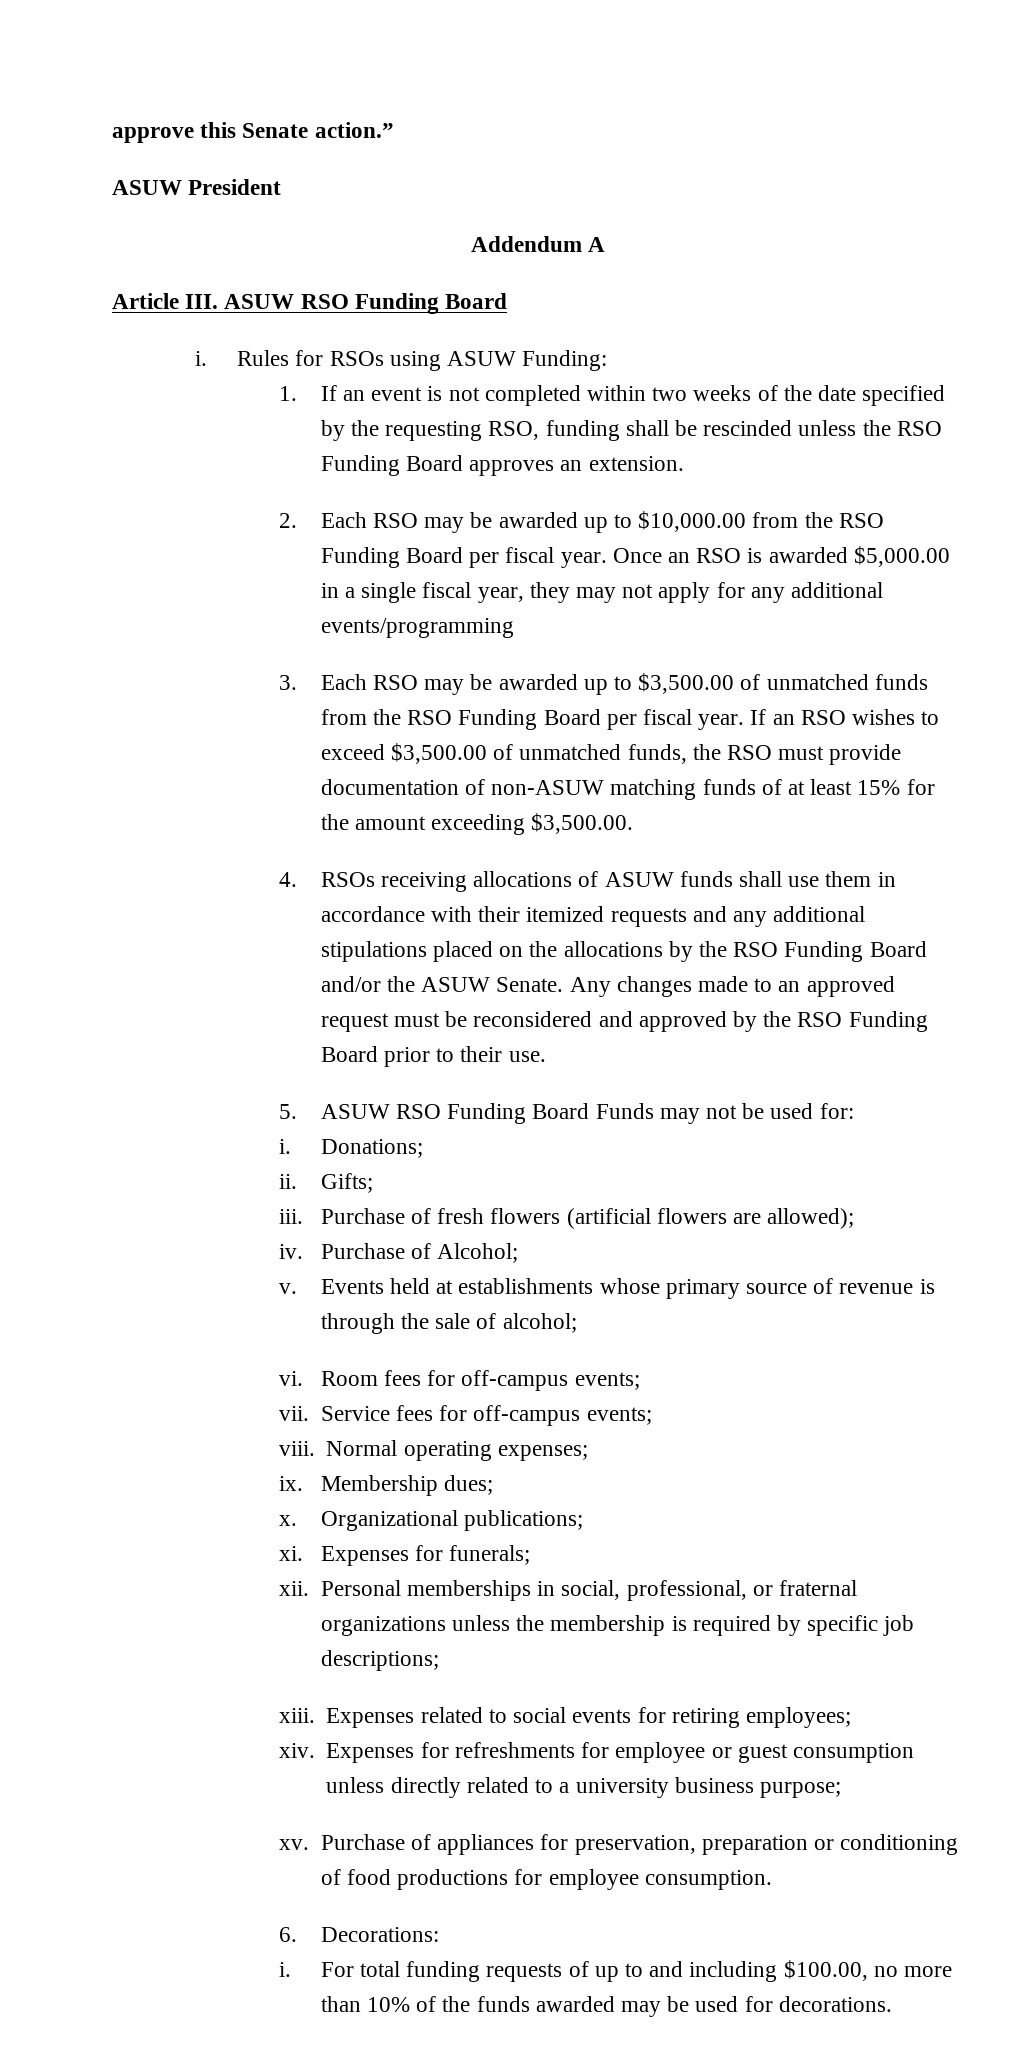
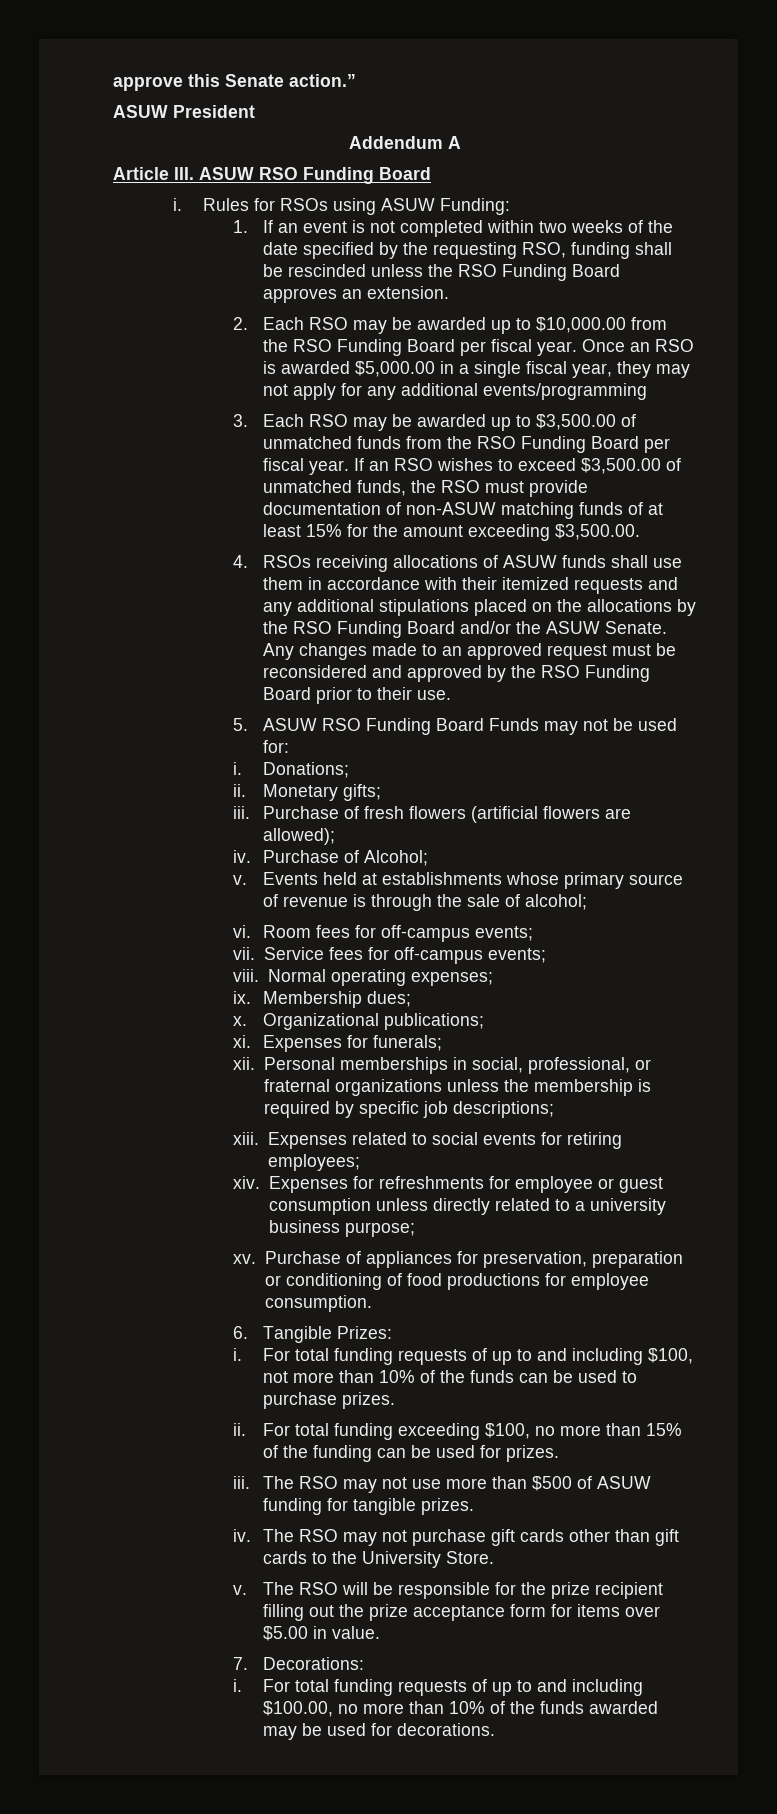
[320,1173,373,1193] Gifts; -> [263,784,382,801] Monetary gifts;
(297, 1934) none -> [263,1326,393,1343] [233,1348,694,1365] [263,1370,638,1383] [263,1392,396,1409] [233,1423,683,1440] [263,1445,560,1462] [233,1476,652,1493] [263,1498,475,1515] [233,1529,680,1546] [263,1551,495,1568] [233,1582,664,1599] [263,1604,661,1621] [263,1626,381,1641] [233,1657,249,1670] Tangible Prizes: // i. For total funding requests of up to and including $100, not more than 10% of the funds can be used to purchase prizes. // ii. For total funding exceeding $100, no more than 15% of the funding can be used for prizes. // iii. The RSO may not use more than $500 of ASUW funding for tangible prizes. // iv. The RSO may not purchase gift cards other than gift cards to the University Store. // v. The RSO will be responsible for the prize recipient filling out the prize acceptance form for items over $5.00 in value. // 7.

